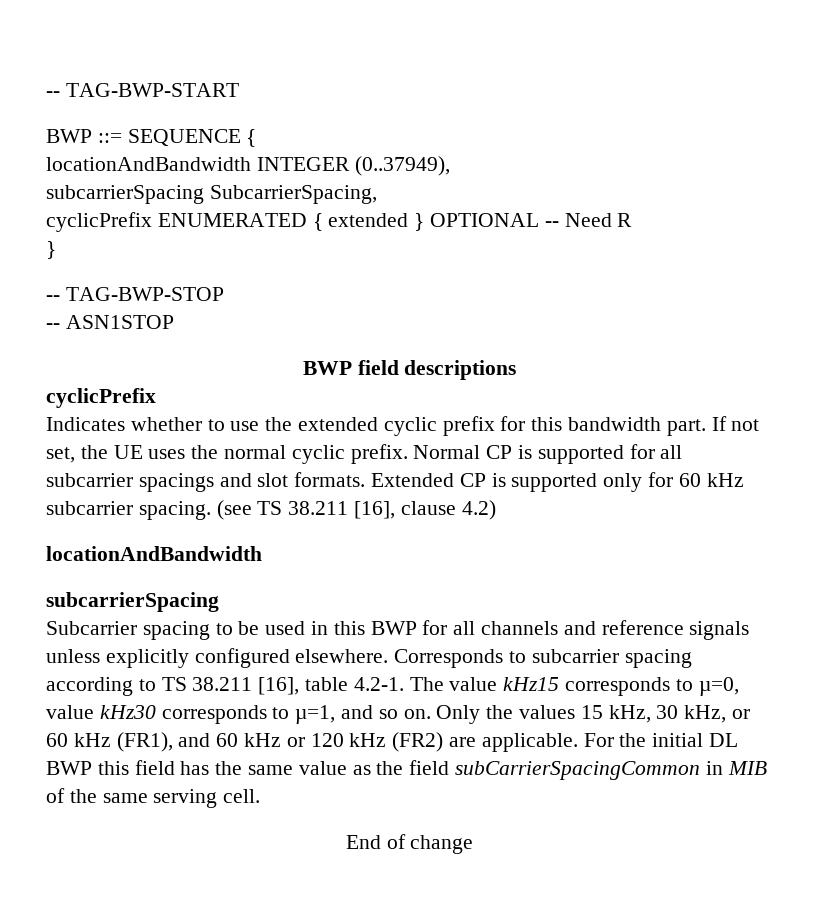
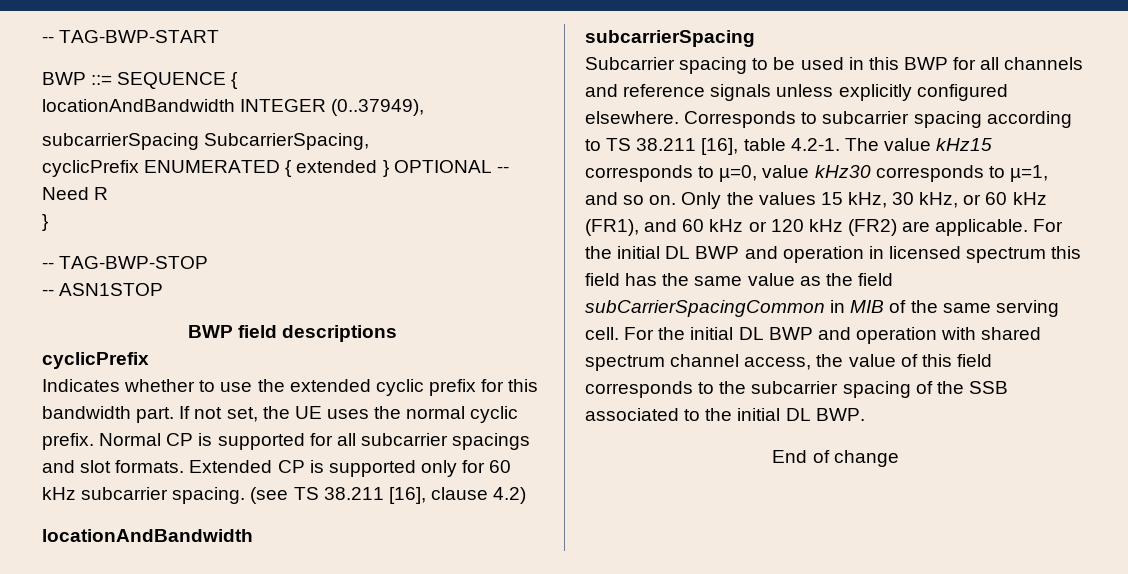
(92, 768) none -> [744,246,1047,263] and operation in licensed spectrum
(261, 796) none -> [624,327,1042,344] [585,354,992,371] [585,381,1008,398] [585,408,865,421] For the initial DL BWP and operation with shared spectrum channel access, the value of this field corresponds to the subcarrier spacing of the SSB associated to the initial DL BWP.

